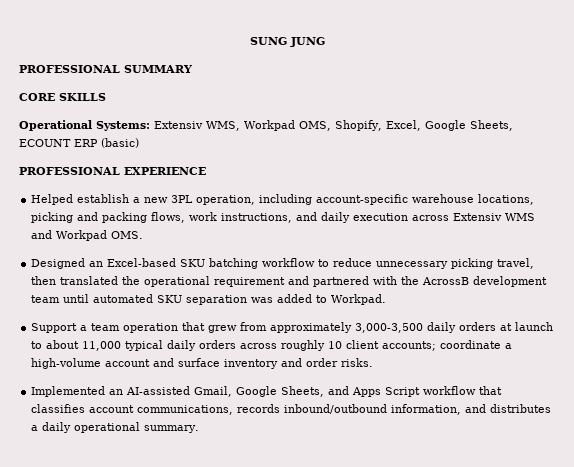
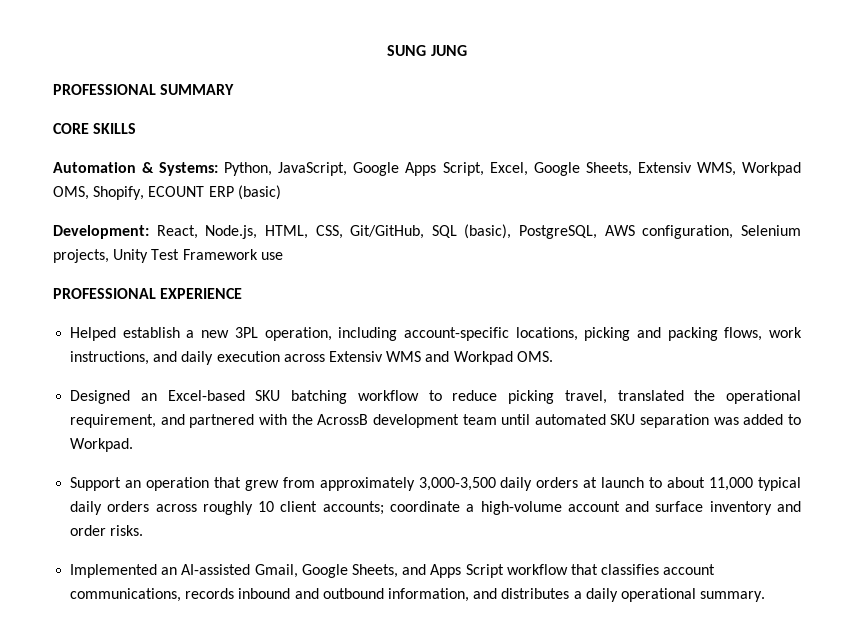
[19,120,150,131] Operational Systems: -> [53,162,632,176] Automation & Systems: Python, JavaScript, Google Apps Script, Excel, Google Sheets,
[385,120,513,131] Excel, Google Sheets, -> (145, 193) none
(139, 143) none -> [53,224,801,239] [53,249,283,263] // Development: React, Node.js, HTML, CSS, Git/GitHub, SQL (basic), PostgreSQL, AWS configuration, Selenium projects, Unity Test Framework use
[412,194,475,203] warehouse -> (509, 334) none
[376,261,449,269] unnecessary -> (498, 395) none
[31,276,57,285] then -> (607, 397) none
[214,277,286,287] requirement -> [70,414,157,428] requirement,
[80,323,121,331] a team -> [124,480,141,488] an
[284,404,388,414] inbound/outbound -> [238,588,384,599] inbound and outbound

